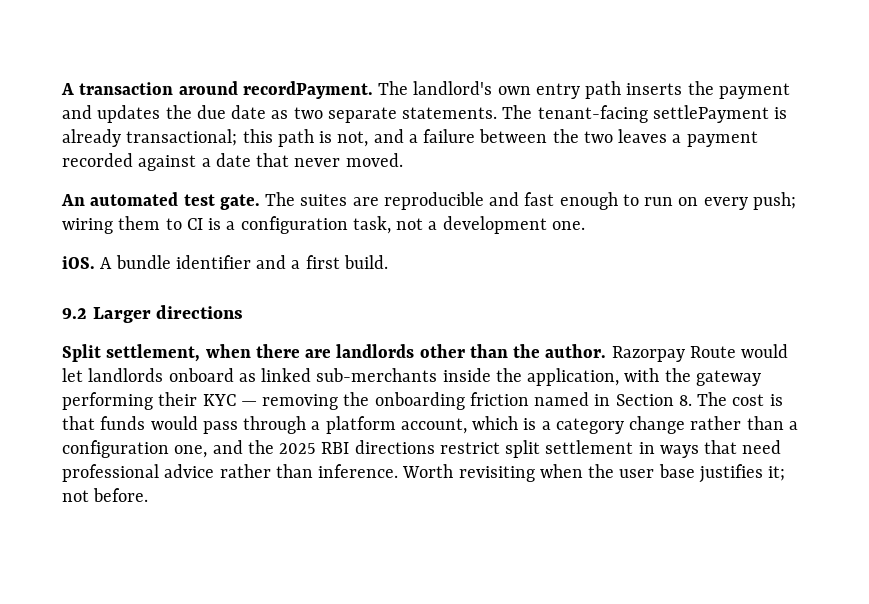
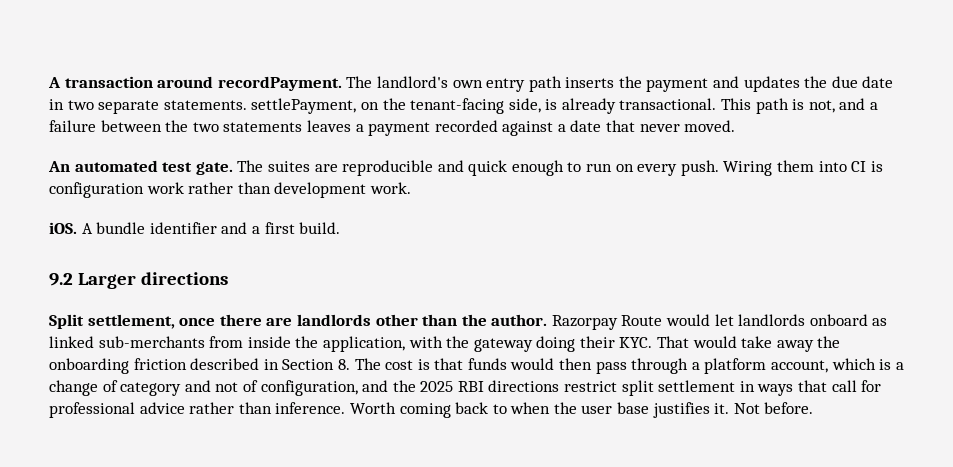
[271,110,289,119] as -> [49,99,64,110] in
[502,105,788,123] [62,129,273,147] The tenant-facing settlePayment is already transactional; this -> [251,98,752,114] settlePayment, on the tenant-facing side, is already transactional. This
(613, 137) none -> [223,122,303,132] statements
[524,192,555,206] fast -> [468,160,508,176] quick
[752,192,796,210] [62,216,585,234] push; wiring them to CI is a configuration task, not a development one. -> [680,160,883,176] [49,182,411,198] push. Wiring them into CI is configuration work rather than development work.
[205,344,251,358] when -> [179,318,216,326] once
(438, 375) none -> [209,336,244,348] from
[62,392,339,410] performing their KYC — removing -> [536,336,814,352] doing their KYC. That would take away
[534,392,590,406] named -> [190,358,260,370] described
(198, 423) none -> [559,358,593,370] then
[555,416,798,434] [62,440,208,458] category change rather than a configuration one, -> [49,380,358,396] change of category and not of configuration,
[742,440,782,454] need -> [831,380,882,392] call for
[458,466,535,482] revisiting -> [399,402,507,418] coming back to
[768,466,786,481] [62,490,89,502] it; not -> [714,403,760,414] it. Not

